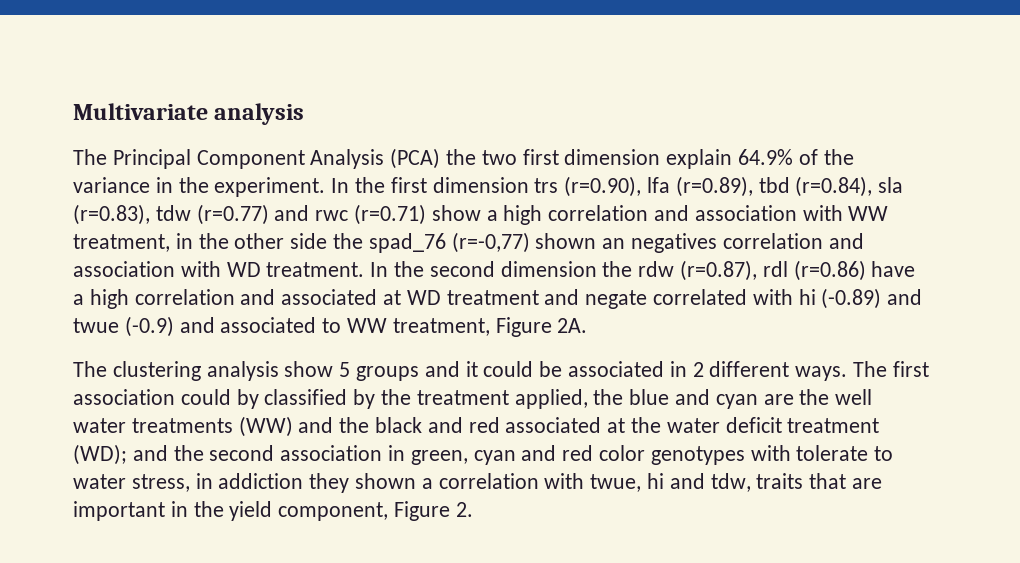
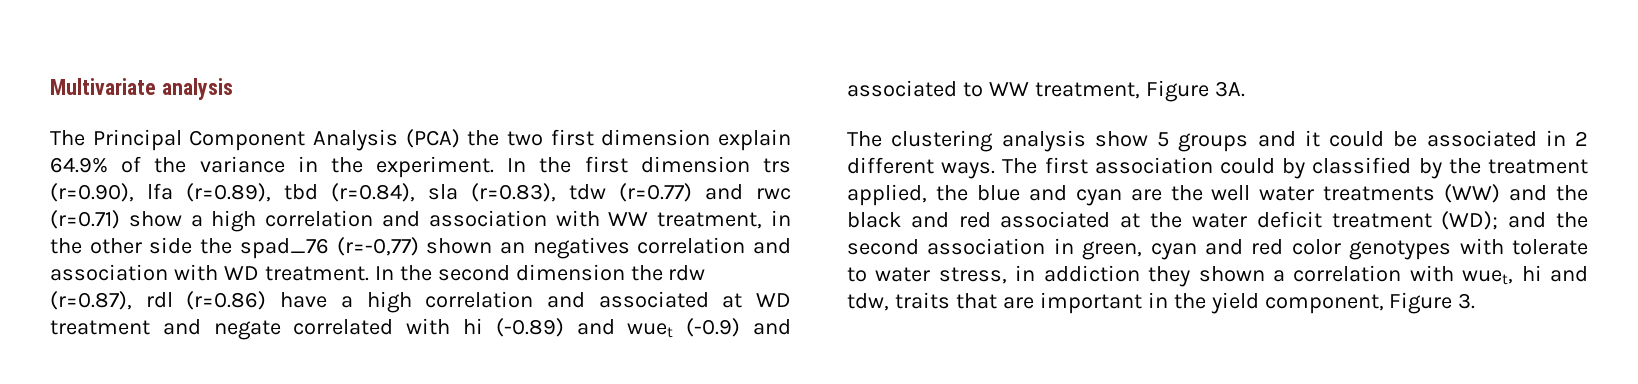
[73,318,119,333] twue -> [627,323,674,338] wuet
[557,318,588,333] 2A. -> [1214,81,1245,97] 3A.
[590,474,642,492] twue, -> [1462,270,1514,285] wuet,
[455,502,473,517] 2. -> [1458,293,1476,309] 3.

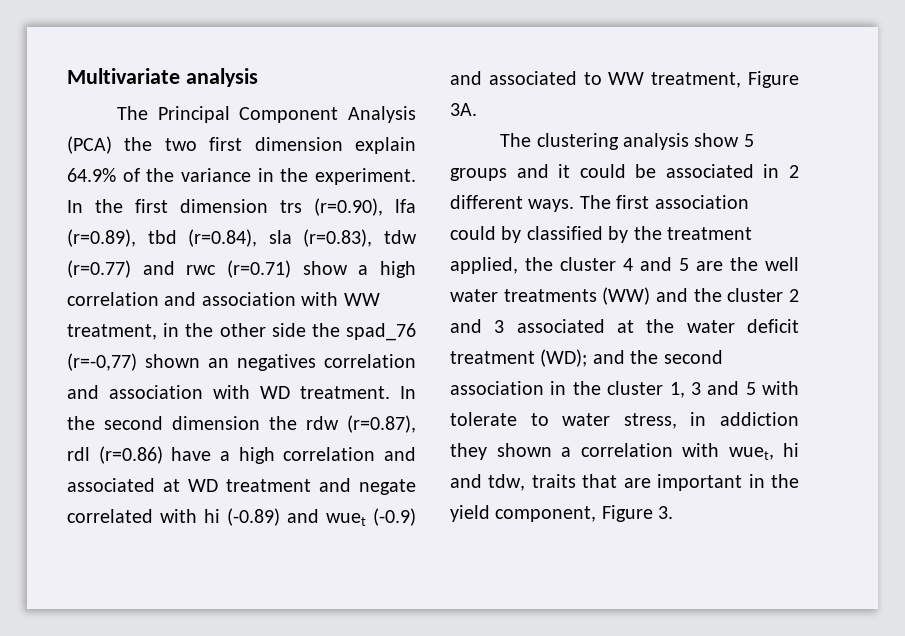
[976,185,1122,206] blue and cyan -> [560,257,689,271] cluster 4 and 5
[847,212,991,228] black and red -> [727,288,799,302] [450,319,505,333] cluster 2 and 3
[1082,239,1452,260] green, cyan and red color genotypes -> [572,381,756,398] the cluster 1, 3 and 5

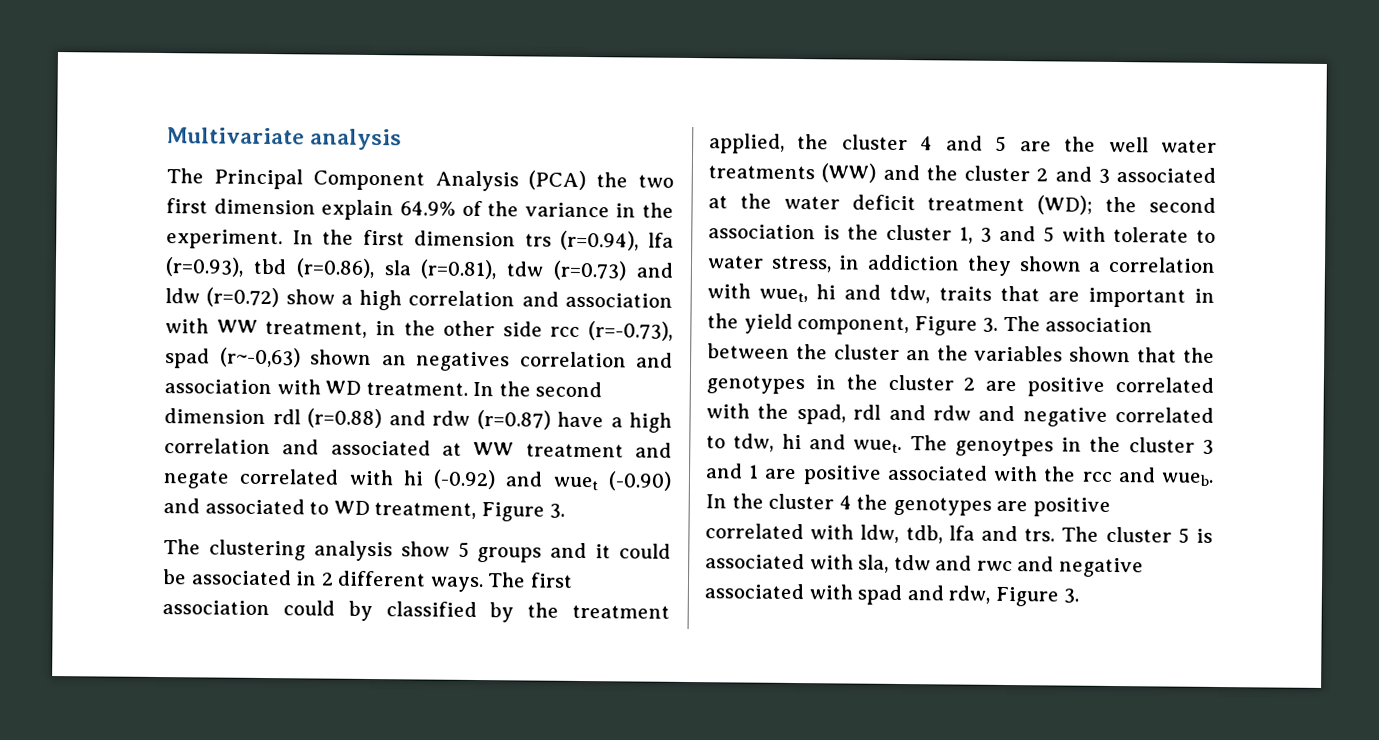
[314,198,416,216] [67,229,417,247] [67,260,291,278] (r=0.90), lfa (r=0.89), tbd (r=0.84), sla (r=0.83), tdw (r=0.77) and rwc (r=0.71) -> [560,230,674,251] [165,257,674,281] [165,287,280,308] (r=0.94), lfa (r=0.93), tbd (r=0.86), sla (r=0.81), tdw (r=0.73) and ldw (r=0.72)
[311,323,416,341] [67,353,137,371] the spad_76 (r=-0,77) -> [550,321,673,341] [164,347,301,369] rcc (r=-0.73), spad (r~-0,63)
[269,415,416,433] [67,446,163,464] the rdw (r=0.87), rdl (r=0.86) -> [272,408,551,430] rdl (r=0.88) and rdw (r=0.87)
[188,479,218,492] WD -> [473,441,515,457] WW
[227,508,280,526] (-0.89) -> [433,469,497,490] (-0.92)
[373,508,416,526] (-0.9) -> [608,471,672,491] (-0.90)
[608,72,645,85] WW -> [333,500,370,515] WD
[450,103,477,116] 3A. -> [549,503,566,519] 3.
[592,350,625,364] and -> (1094, 205) none
[550,381,567,395] in -> [823,225,840,240] is
(674, 512) none -> [1002,315,1154,333] [707,343,1215,363] [706,374,1214,397] [706,403,1214,427] [706,433,1214,457] [705,463,1214,486] [705,493,1111,517] [705,523,1213,544] [705,553,1144,578] [704,583,1080,607] The association between the cluster an the variables shown that the genotypes in the cluster 2 are positive correlated with the spad, rdl and rdw and negative correlated to tdw, hi and wuet. The genoytpes in the cluster 3 and 1 are positive associated with the rcc and wueb. In the cluster 4 the genotypes are positive correlated with ldw, tdb, lfa and trs. The cluster 5 is associated with sla, tdw and rwc and negative associated with spad and rdw, Figure 3.

